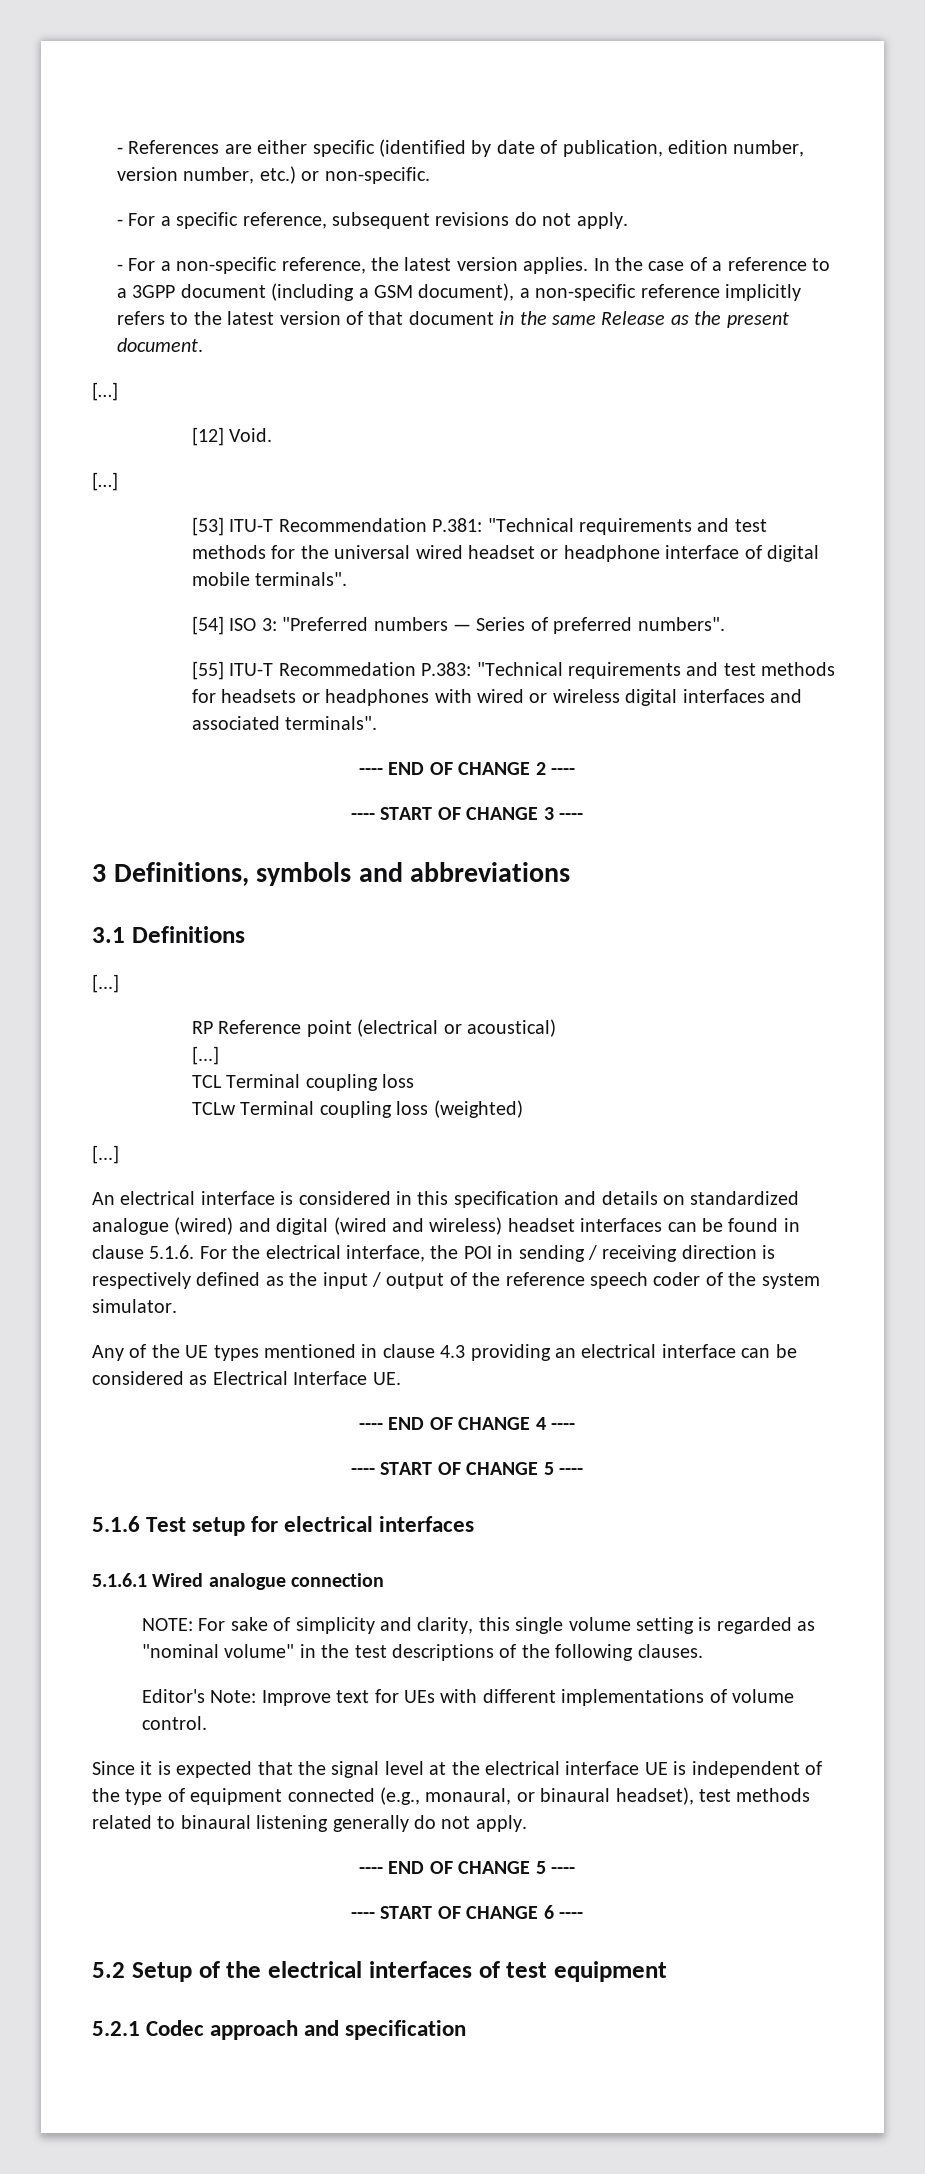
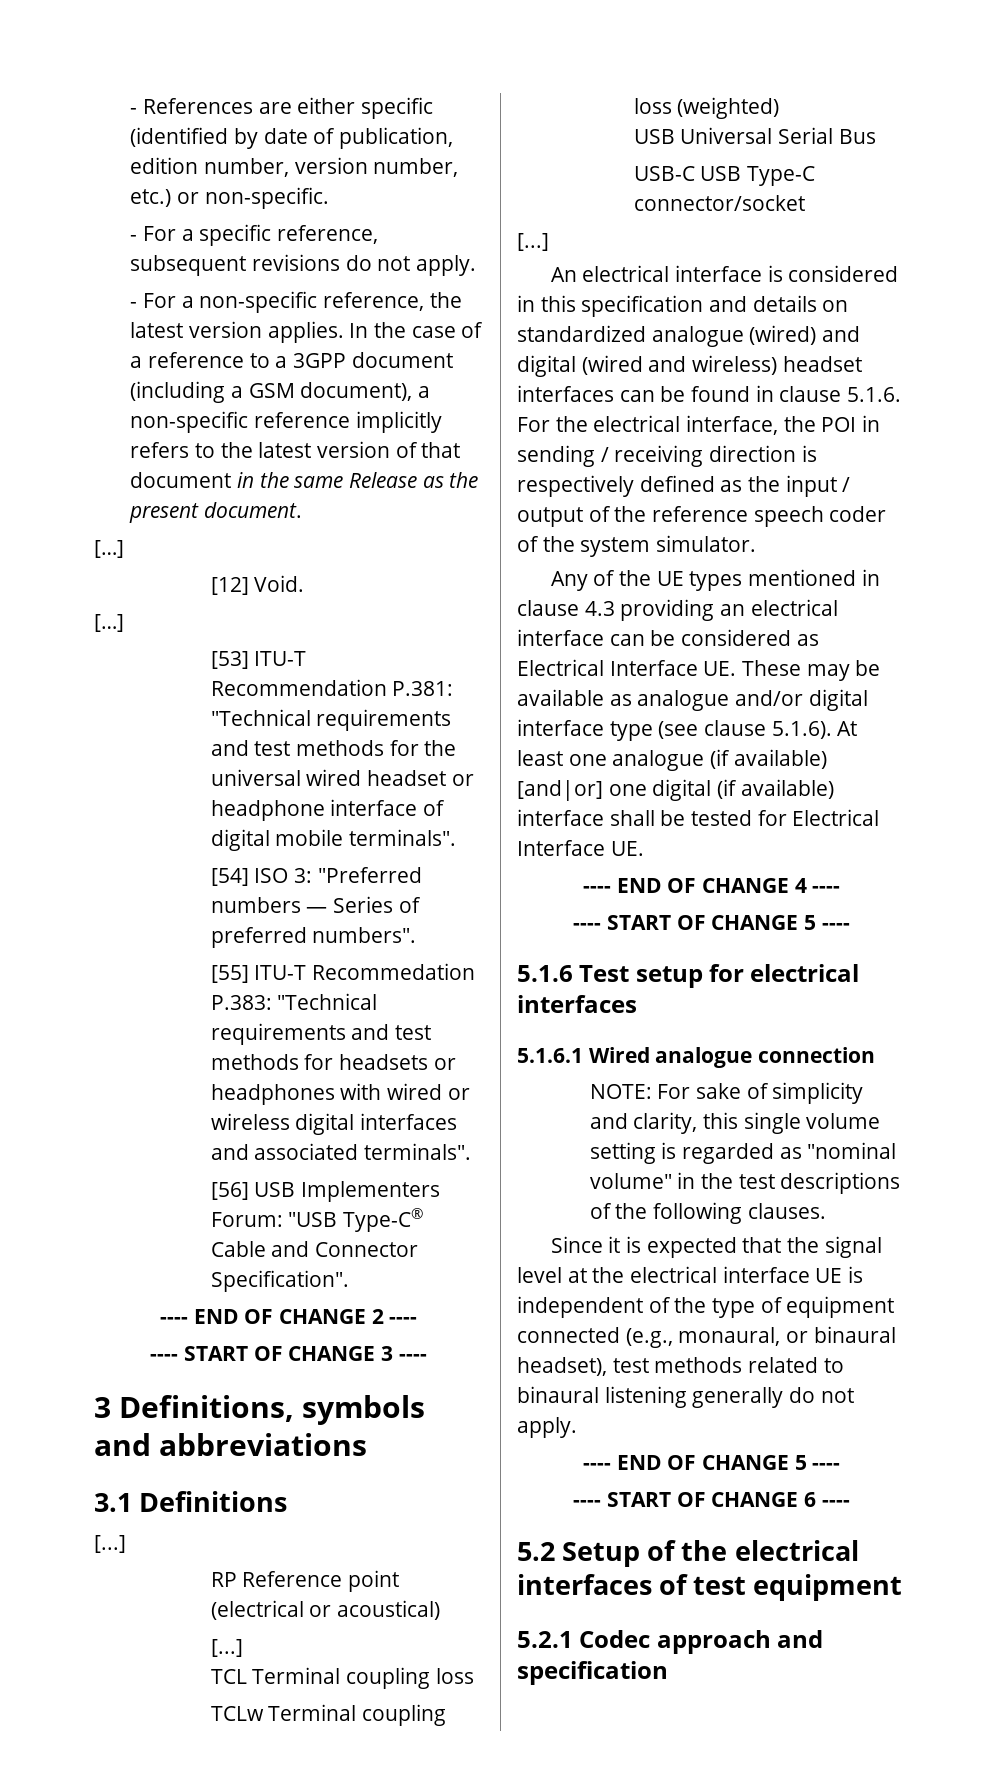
(378, 723) none -> [210,1181,441,1202] [210,1208,424,1232] [210,1241,419,1257] [210,1270,349,1292] // [56] USB Implementers Forum: "USB Type-C® Cable and Connector Specification".
(523, 1109) none -> [633,127,876,144] [633,166,816,186] [633,195,805,211] // USB Universal Serial Bus // USB-C USB Type-C connector/socket
(401, 1378) none -> [742,660,881,681] [517,689,868,711] [517,719,858,741] [517,749,827,771] [517,779,834,801] [517,809,880,826] [517,840,644,856] These may be available as analogue and/or digital interface type (see clause 5.1.6). At least one analogue (if available) [and|or] one digital (if available) interface shall be tested for Electrical Interface UE.
[141,1689,794,1706] [141,1716,207,1730] // Editor's Note: Improve text for UEs with different implementations of volume control. -> (826, 1211) none

